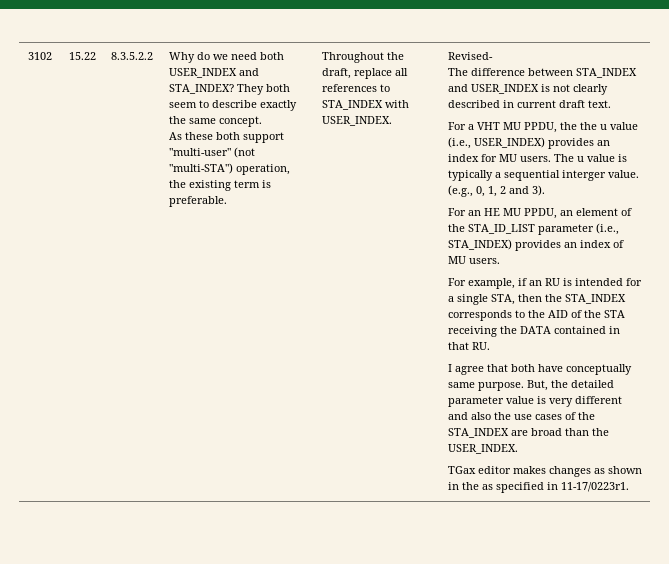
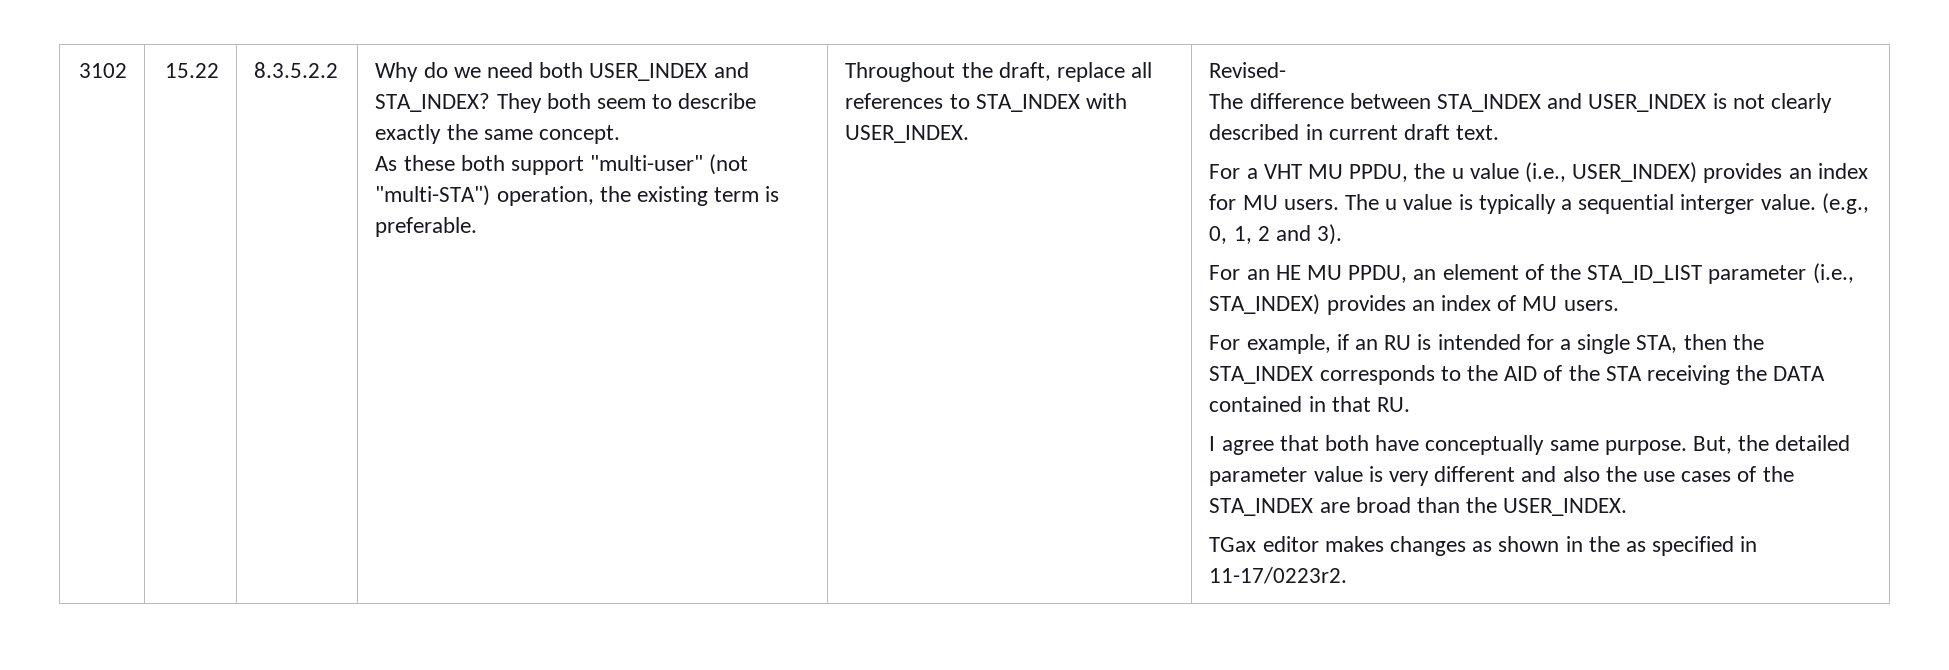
[579,122,597,130] the -> (1446, 171) none
[560,482,629,492] 11-17/0223r1. -> [1209,567,1348,584] 11-17/0223r2.

